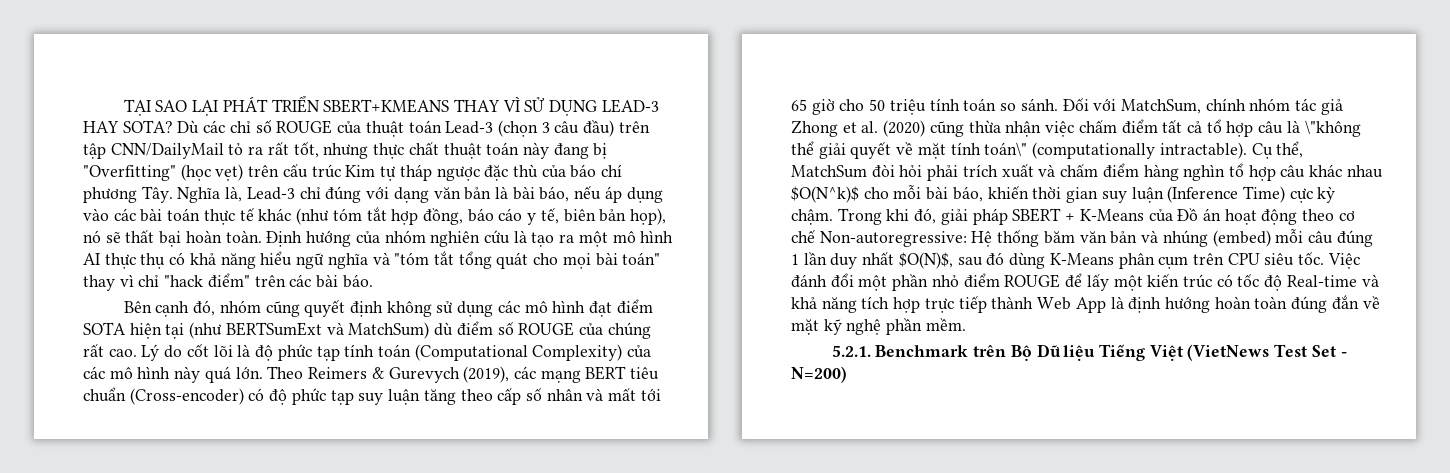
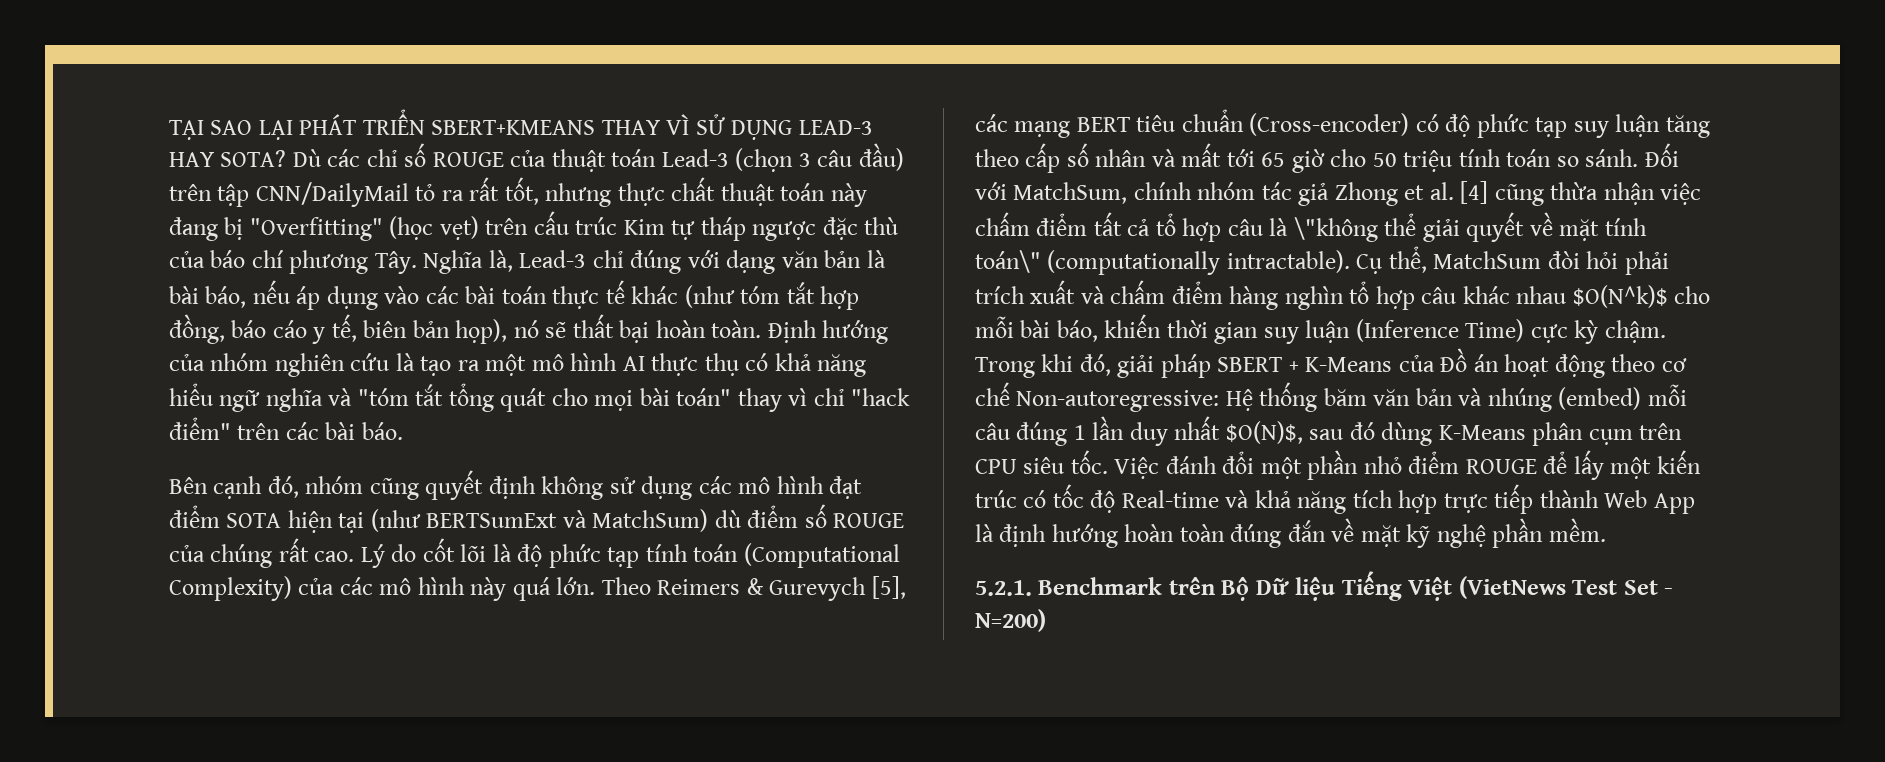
[463,366,510,383] (2019), -> [871,576,906,599] [5],
[883,120,926,137] (2020) -> [1460,181,1489,204] [4]

